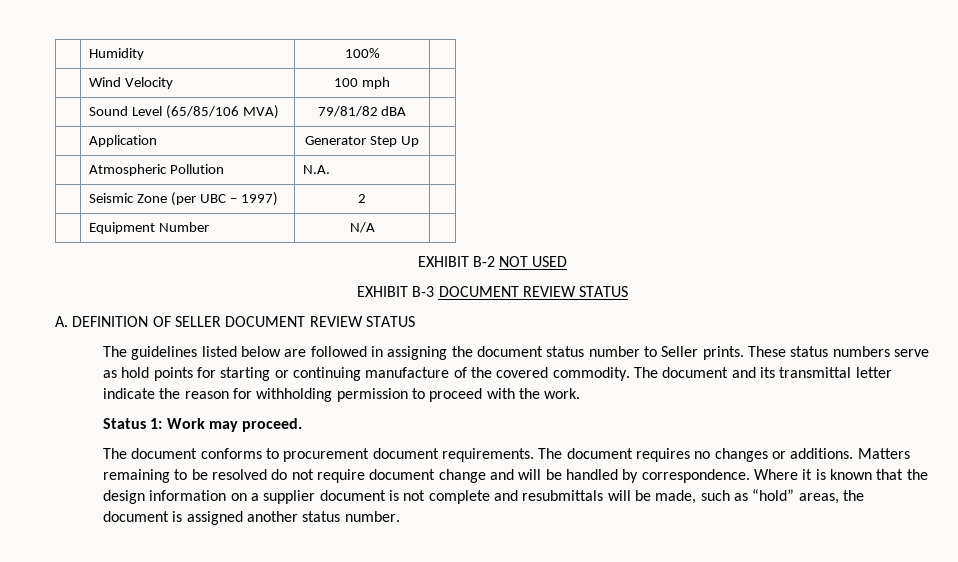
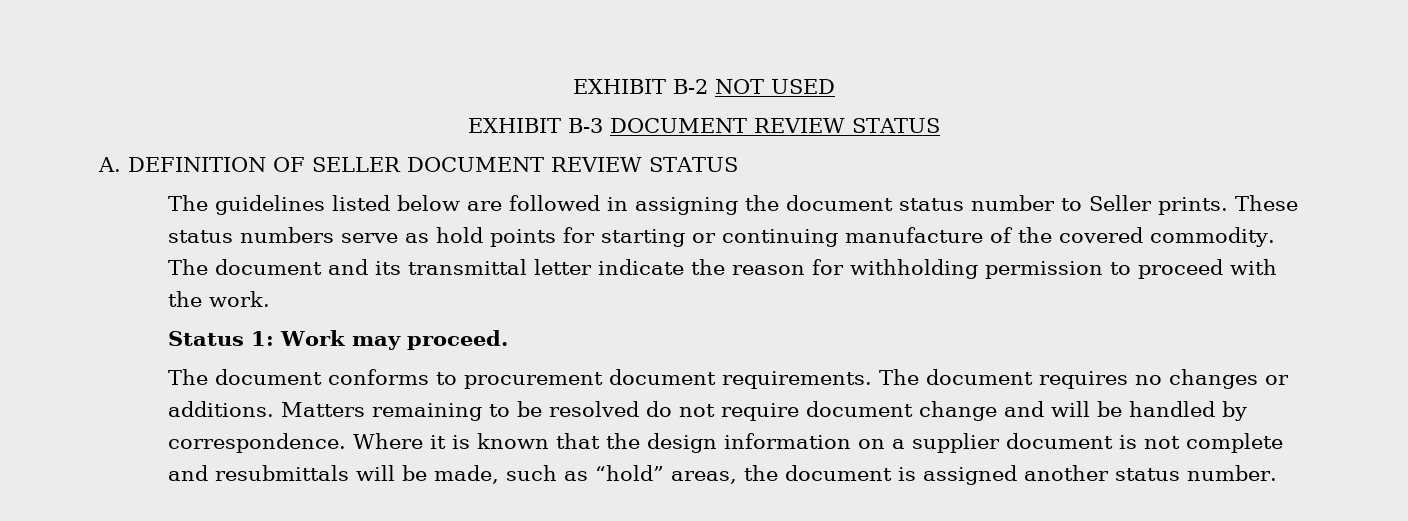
[88,48,144,60] [344,48,380,58] [88,77,173,89] [334,77,390,89] [88,105,279,119] [317,106,407,117] [88,135,157,147] [305,136,419,147] [88,164,224,176] [302,165,330,174] [88,192,278,206] [358,194,366,203] [88,222,209,234] [349,222,375,233] | Humidity | 100% | // | Wind Velocity | 100 mph | // | Sound Level (65/85/106 MVA) | 79/81/82 dBA | // | Application | Generator Step Up | // | Atmospheric Pollution | N.A. | // | Seismic Zone (per UBC – 1997) | 2 | // | Equipment Number | N/A | // -> (573, 86) none

